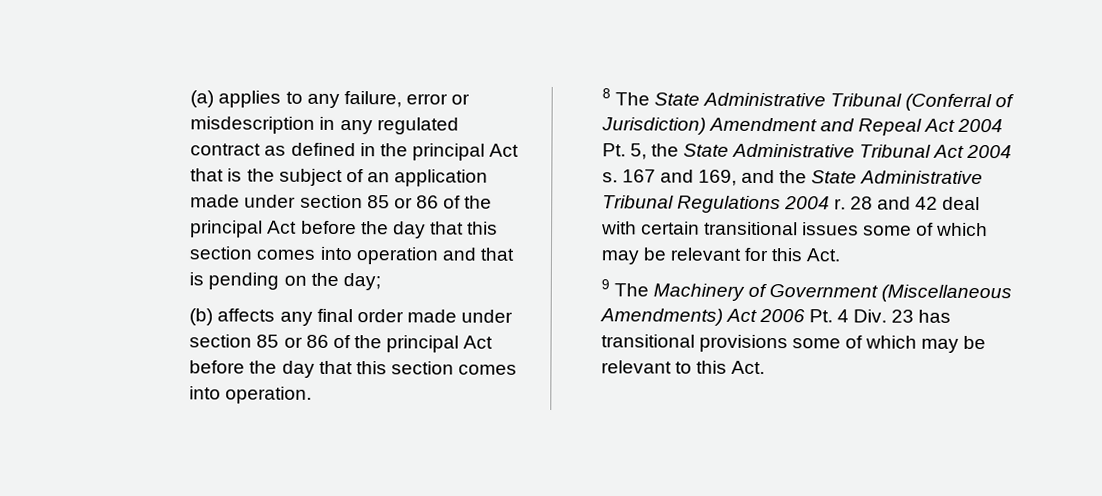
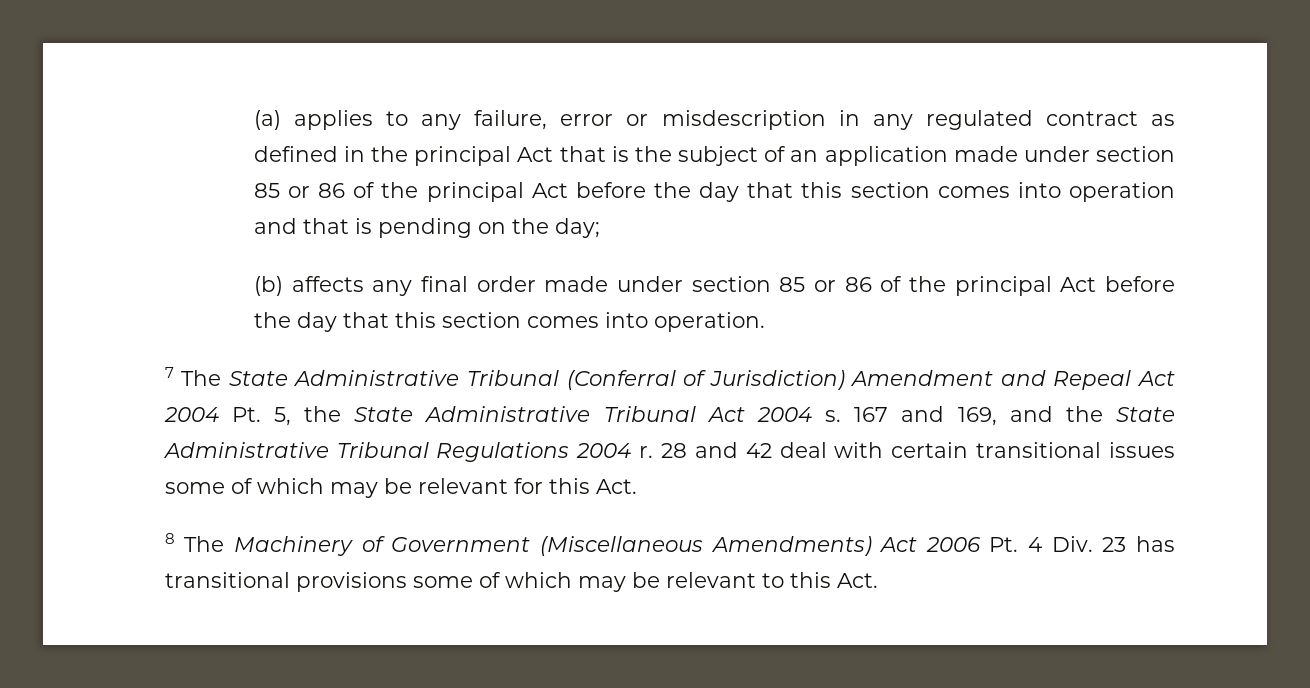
[601,88,611,99] 8 -> [164,367,174,378] 7
[600,279,610,290] 9 -> [164,533,175,544] 8

